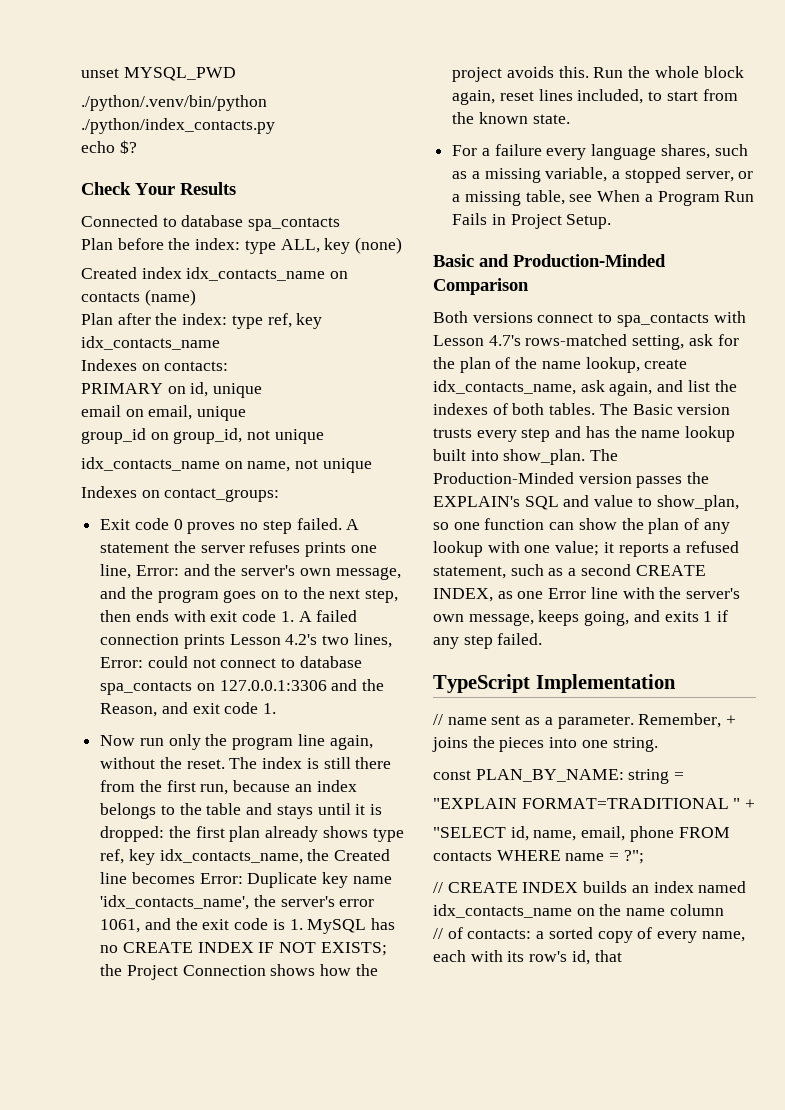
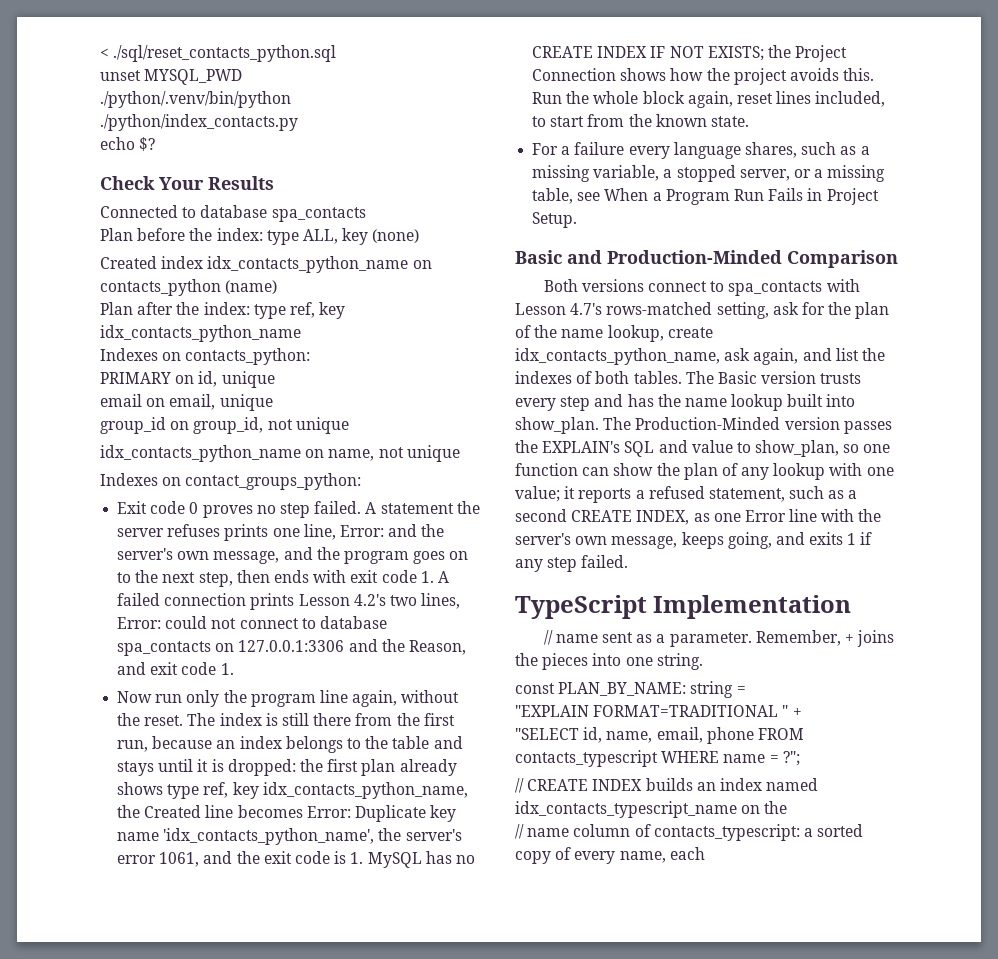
(81, 73) none -> [100,45,337,62] < ./sql/reset_contacts_python.sql //
[186,267,349,281] [81,292,140,302] idx_contacts_name on contacts -> [207,256,432,273] [100,279,221,296] idx_contacts_python_name on contacts_python
[81,336,220,350] [81,359,229,371] idx_contacts_name // Indexes on contacts: -> [100,325,301,342] [100,348,311,365] idx_contacts_python_name // Indexes on contacts_python:
[81,457,220,471] idx_contacts_name -> [100,445,301,462] idx_contacts_python_name
[164,488,280,502] contact_groups: -> [185,473,362,490] contact_groups_python:
[159,849,303,864] idx_contacts_name, -> [262,782,468,799] idx_contacts_python_name,
[100,895,250,910] 'idx_contacts_name', -> [163,828,375,845] 'idx_contacts_python_name',
[433,380,576,395] idx_contacts_name, -> [515,348,720,365] idx_contacts_python_name,
[433,851,492,861] contacts -> [515,750,658,767] contacts_typescript
[433,904,572,918] idx_contacts_name -> [515,801,737,818] idx_contacts_typescript_name
(622, 910) none -> [515,824,524,839] // //
[433,927,532,939] // // of contacts: -> [634,824,800,841] of contacts_typescript:
[470,950,622,965] with its row's id, that -> (705, 853) none

